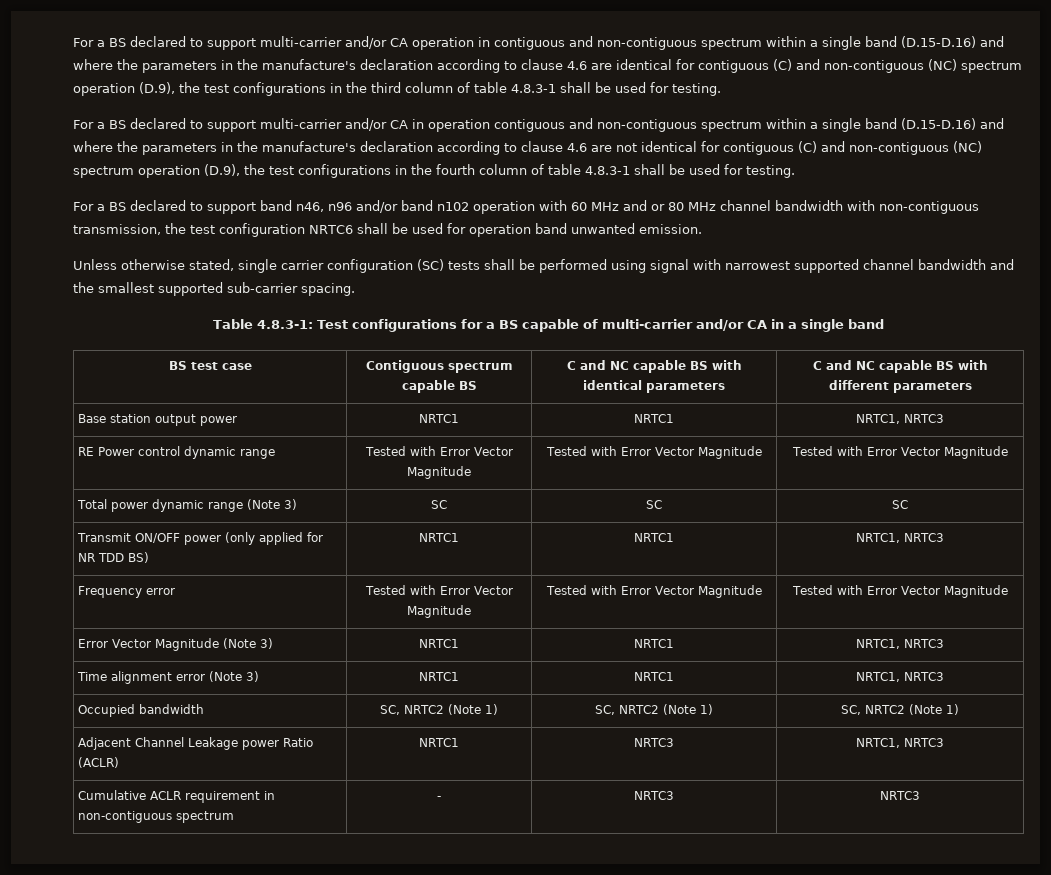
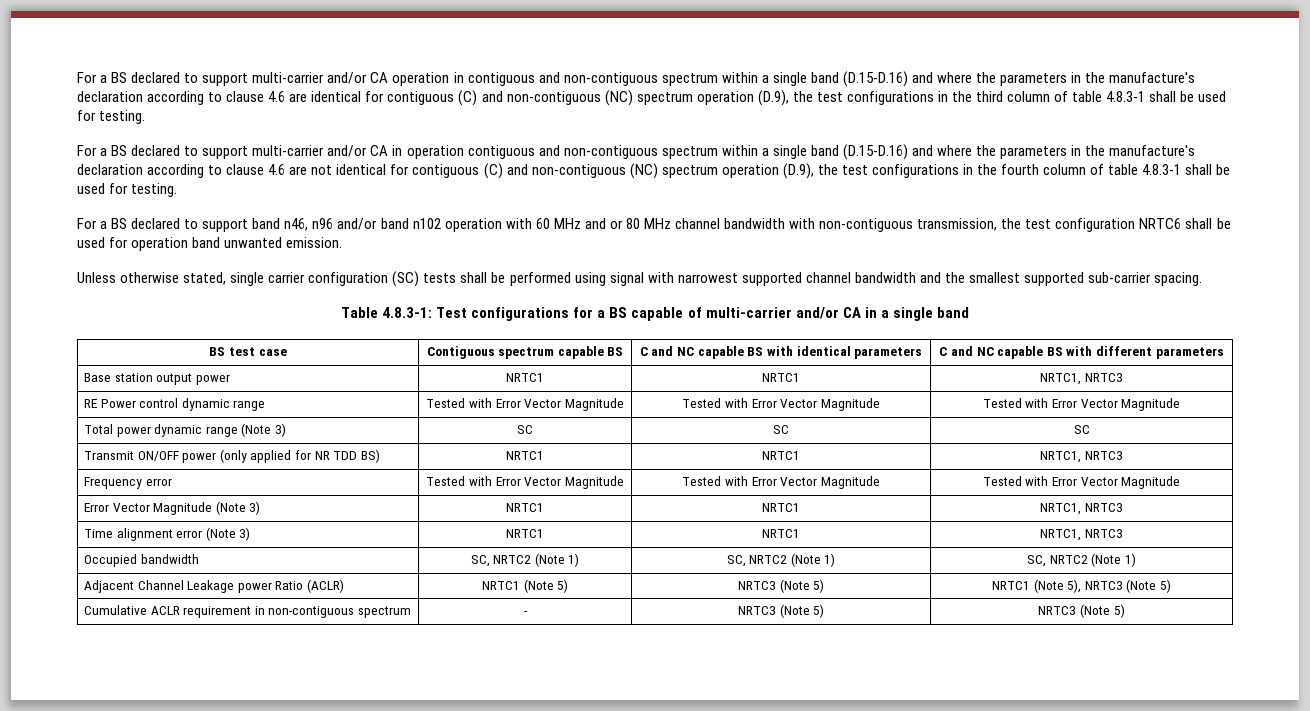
[634,738,674,747] [856,738,944,748] | NRTC3 | NRTC1, NRTC3 -> [523,579,569,593] [737,579,825,593] [991,579,1172,593] (Note 5) | NRTC3 (Note 5) | NRTC1 (Note 5), NRTC3 (Note 5)
[880,791,920,800] | NRTC3 -> [779,604,825,618] [1038,604,1125,618] (Note 5) | NRTC3 (Note 5)

